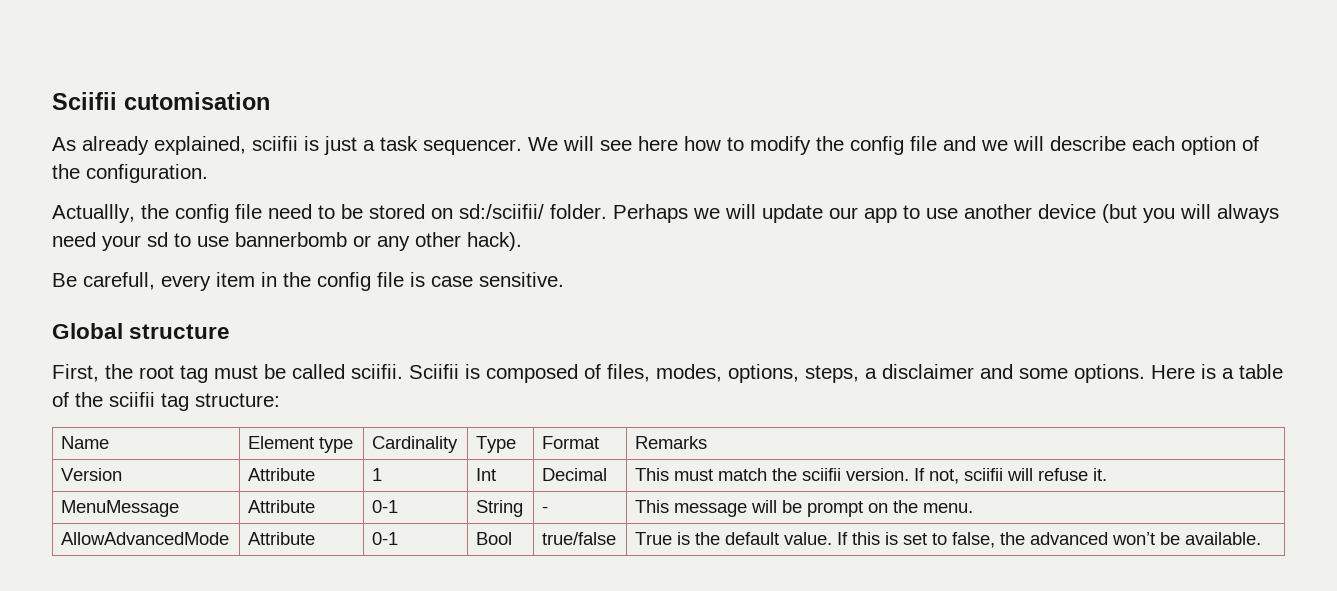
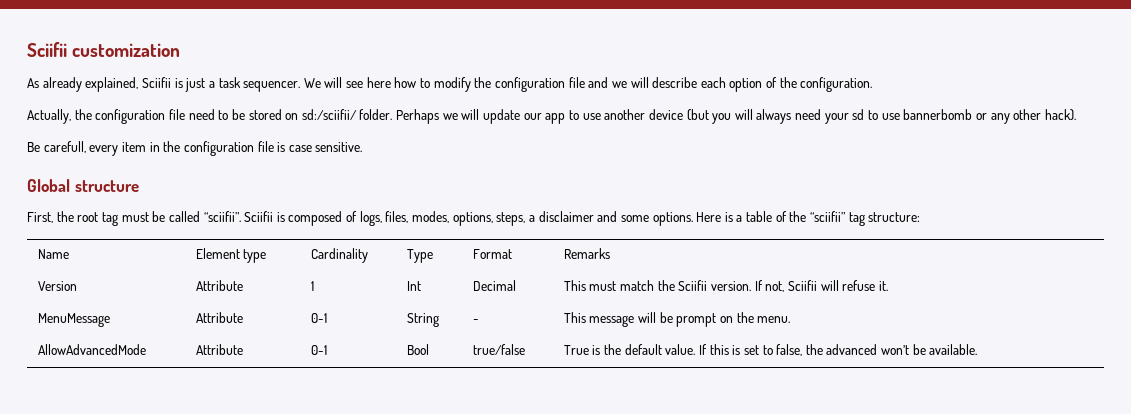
[52,92,270,110] Sciifii cutomisation -> [27,42,181,57] Sciifii customization
[252,136,298,151] sciifii -> [141,77,171,88] Sciifii
[850,136,904,155] config -> [494,77,565,92] configuration
[52,204,229,223] Actuallly, the config -> [27,109,166,124] Actually, the configuration
[317,272,371,291] config -> [183,141,254,156] configuration
[351,364,403,379] sciifii. -> [203,211,241,222] “sciifii”.
(601, 371) none -> [359,211,382,226] logs,
[109,392,155,407] sciifii -> [810,211,847,222] “sciifii”
[802,468,842,481] sciifii -> [678,280,708,291] Sciifii
[964,468,1004,481] sciifii -> [787,280,817,291] Sciifii

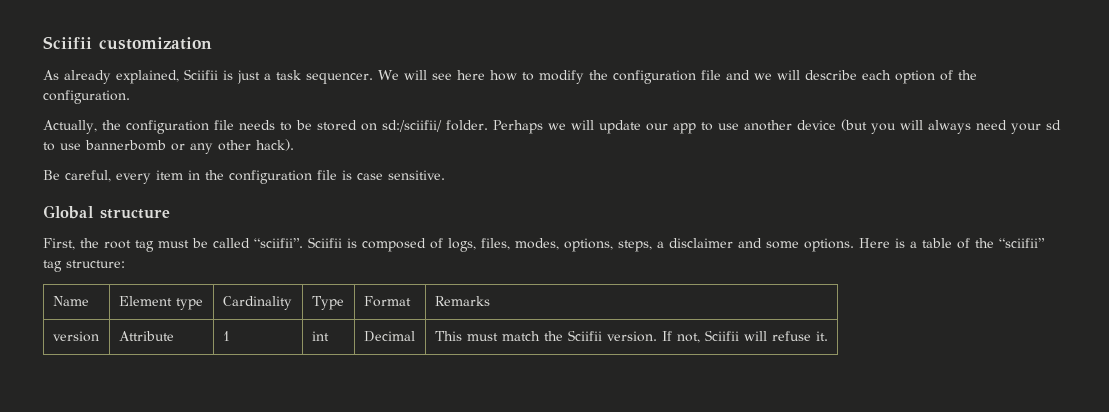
[188,109,215,120] need -> [238,120,275,130] needs
[43,141,86,153] carefull, -> [65,170,111,182] careful,
[37,281,77,291] Version -> [52,331,99,342] version
[406,281,421,291] Int -> [311,331,329,341] int
[37,313,110,327] [195,312,243,323] [310,313,327,323] [406,313,439,327] [472,319,479,323] [563,312,791,327] [37,344,146,355] [195,344,243,355] [310,345,327,355] [406,344,429,355] [472,344,525,355] [563,344,978,356] // MenuMessage | Attribute | 0-1 | String | - | This message will be prompt on the menu. // AllowAdvancedMode | Attribute | 0-1 | Bool | true/false | True is the default value. If this is set to false, the advanced won’t be available. -> (828, 336) none

